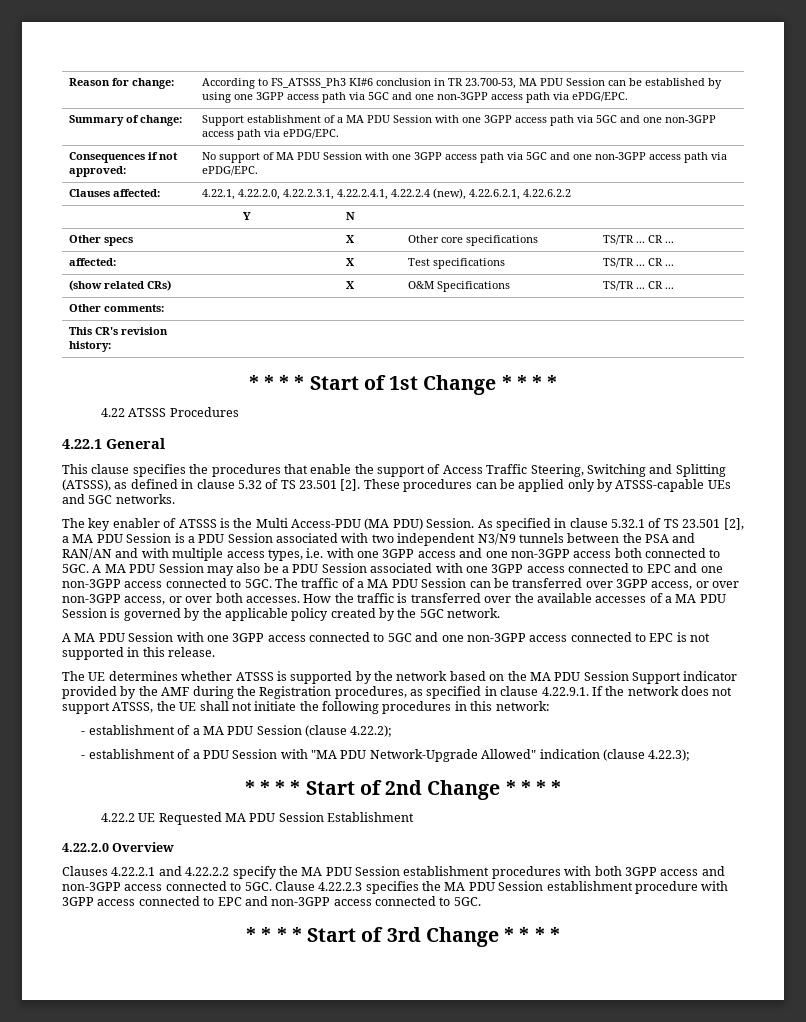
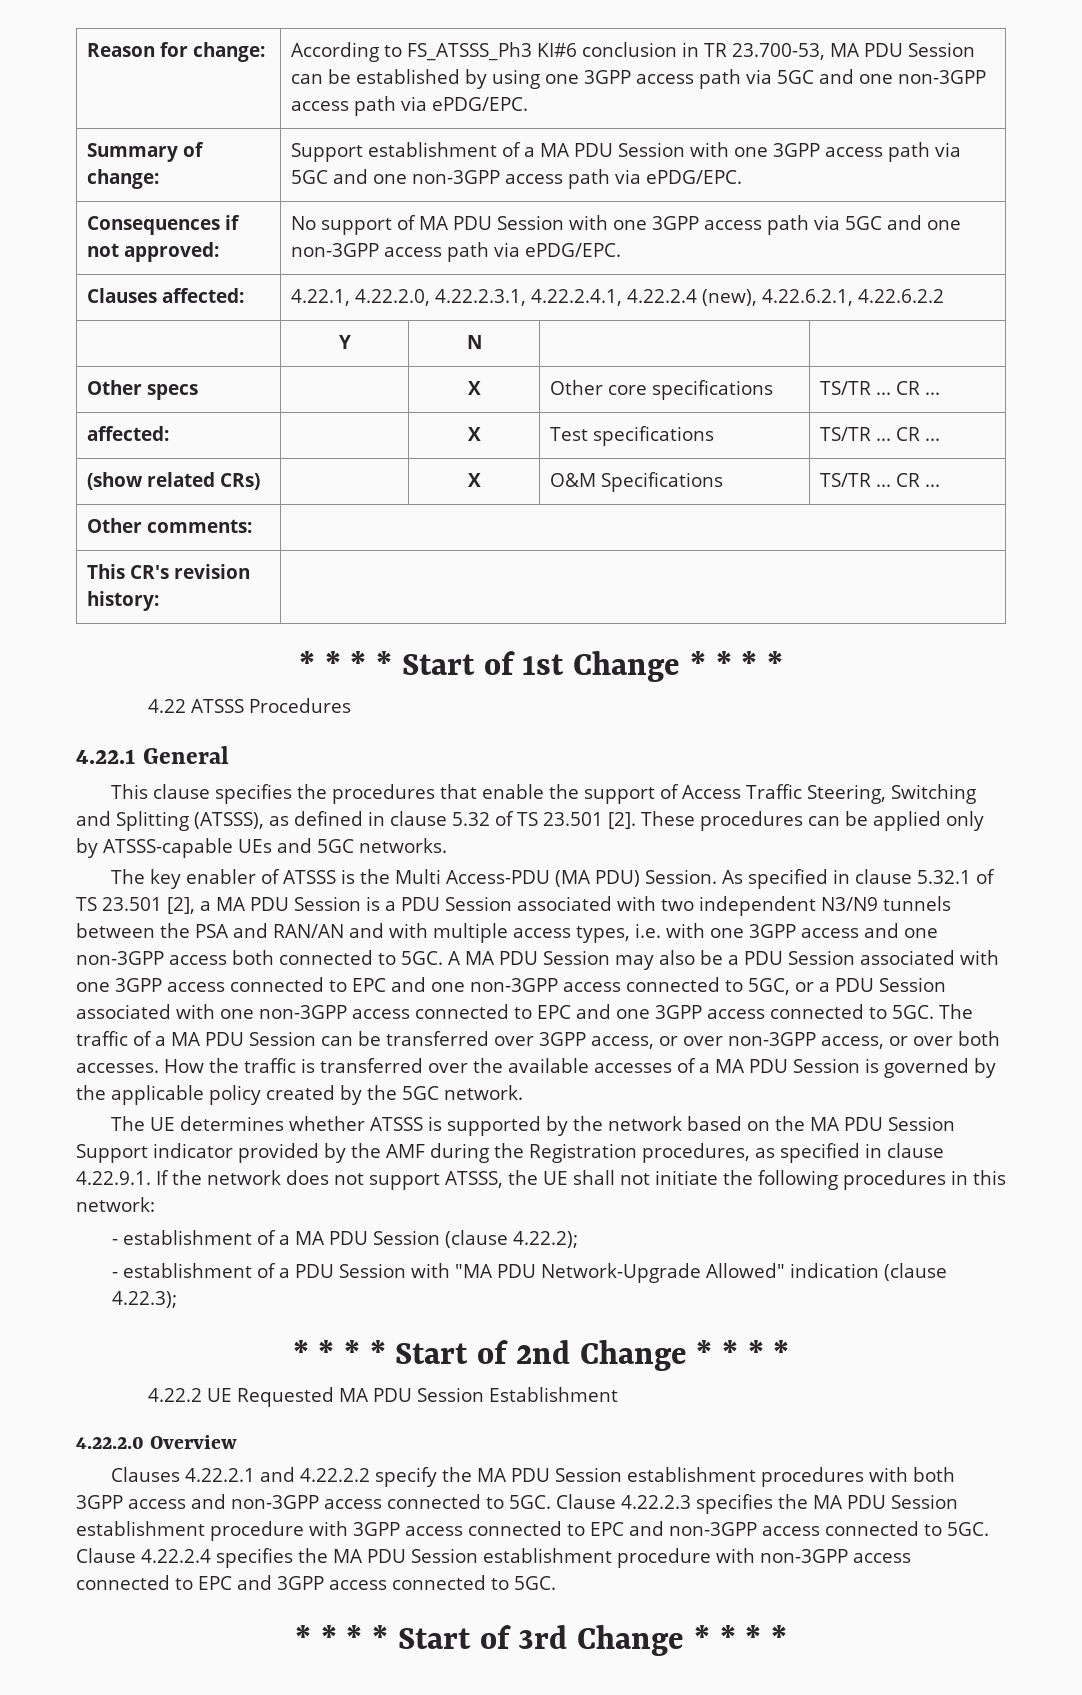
(242, 583) none -> [748,977,946,995] [76,1004,887,1019] 5GC, or a PDU Session associated with one non-3GPP access connected to EPC and one 3GPP access connected to
[62,632,711,642] [62,647,216,660] // A MA PDU Session with one 3GPP access connected to 5GC and one non-3GPP access connected to EPC is not supported in this release. -> (523, 1092) none
(481, 901) none -> [76,1548,911,1568] [76,1575,556,1590] Clause 4.22.2.4 specifies the MA PDU Session establishment procedure with non-3GPP access connected to EPC and 3GPP access connected to 5GC.

